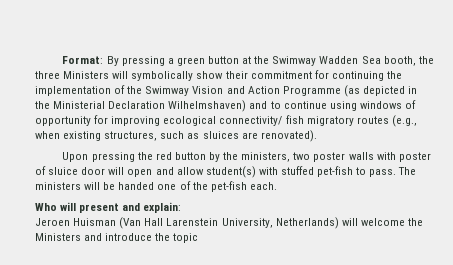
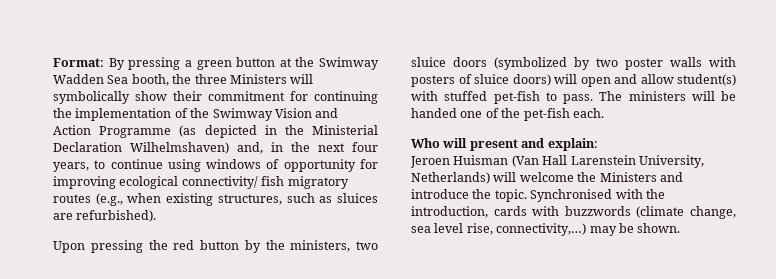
[249,101,268,109] and -> [237,142,378,154] [53,162,89,172] and, in the next four years,
[260,130,317,142] renovated). -> [76,210,157,222] refurbished).
(311, 156) none -> [411,57,618,70] sluice doors (symbolized by two
[398,152,431,162] poster -> [411,75,455,87] posters
[81,167,106,175] door -> [512,74,551,86] doors)
[173,233,199,243] topic -> [494,189,665,202] [411,206,736,219] [411,223,681,236] topic. Synchronised with the introduction, cards with buzzwords (climate change, sea level rise, connectivity,…) may be shown.

